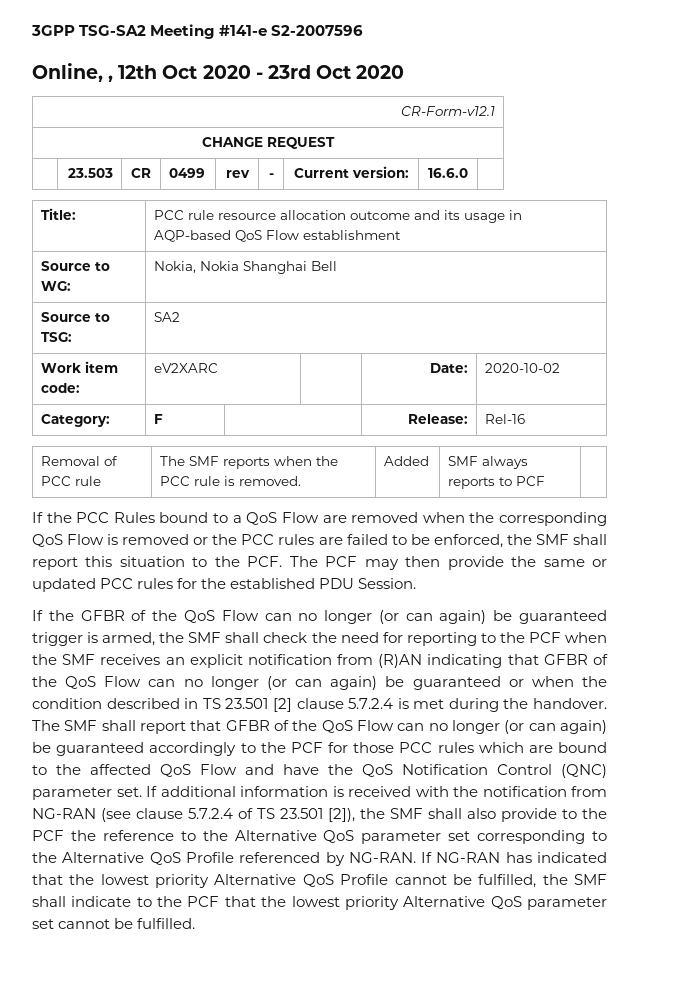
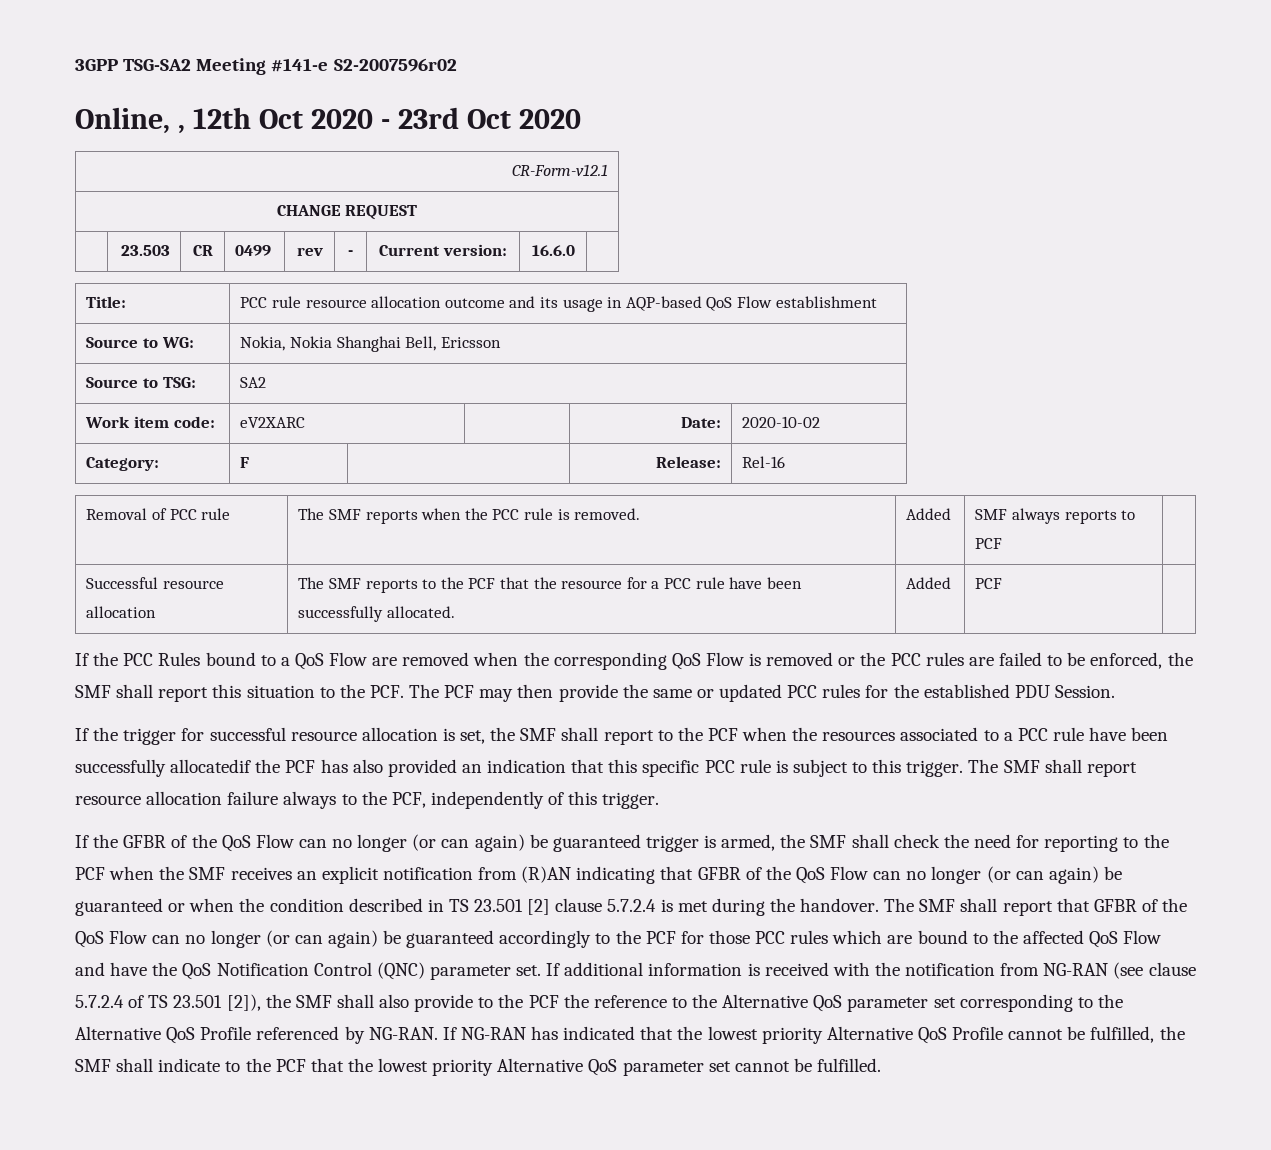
[271,25,364,36] S2-2007596 -> [333,58,457,72] S2-2007596r02
[311,261,338,271] Bell -> [405,336,501,351] Bell, Ericsson
(546, 481) none -> [86,577,225,589] [86,606,157,618] [298,577,802,593] [298,606,456,622] [906,577,952,589] [975,578,1003,589] // Successful resource allocation | The SMF reports to the PCF that the resource for a PCC rule have been successfully allocated. | Added | PCF |
(417, 583) none -> [75,727,1169,745] [75,759,1137,777] [75,791,660,809] // If the trigger for successful resource allocation is set, the SMF shall report to the PCF when the resources associated to a PCC rule have been successfully allocatedif the PCF has also provided an indication that this specific PCC rule is subject to this trigger. The SMF shall report resource allocation failure always to the PCF, independently of this trigger.

